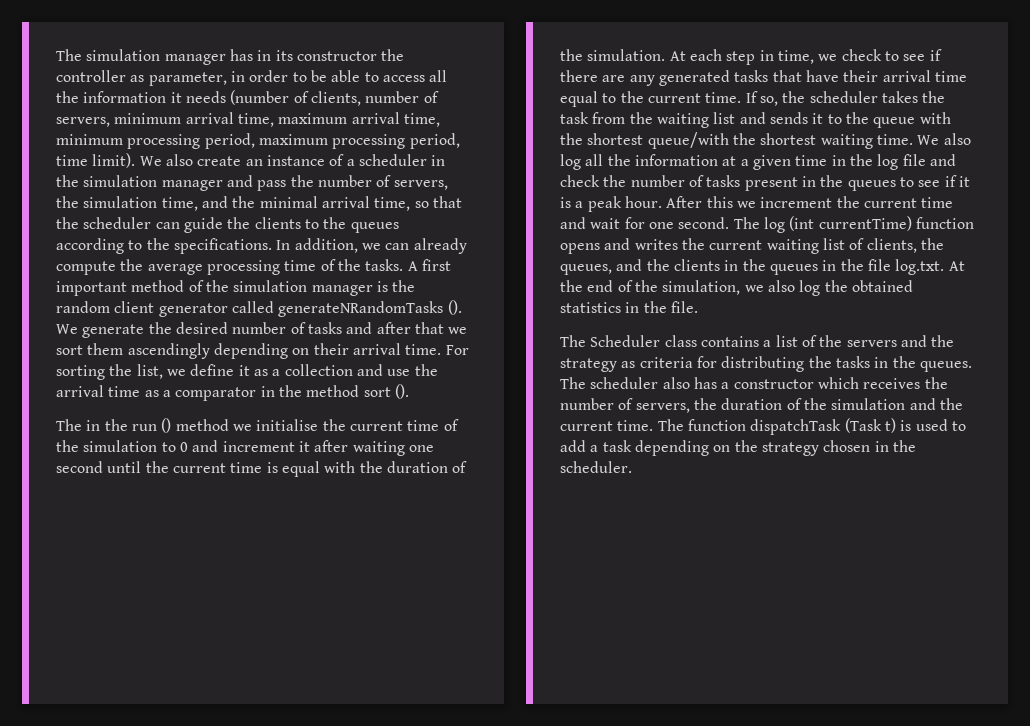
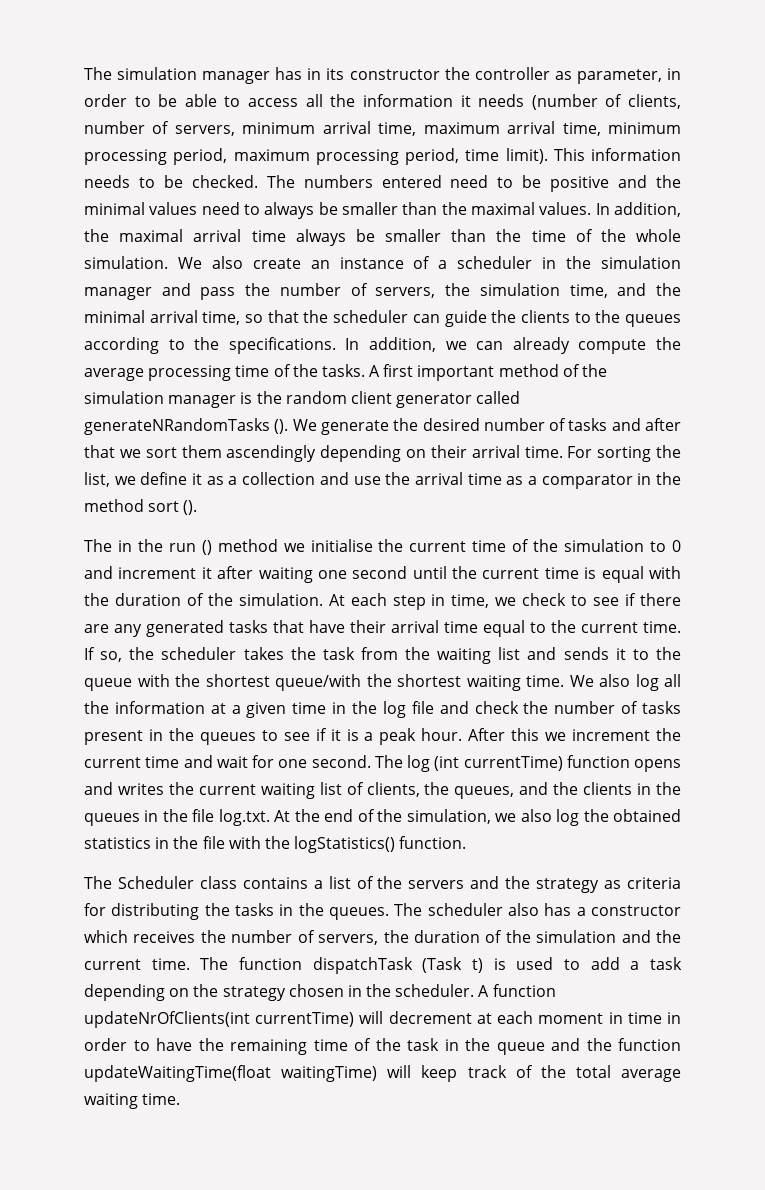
(136, 160) none -> [553,148,681,161] [84,175,681,192] [84,202,681,219] [84,229,681,246] [84,256,168,269] This information needs to be checked. The numbers entered need to be positive and the minimal values need to always be smaller than the maximal values. In addition, the maximal arrival time always be smaller than the time of the whole simulation.
[670,301,698,313] file. -> [202,836,467,853] file with the logStatistics() function.
(632, 467) none -> [478,984,556,997] [84,1011,681,1028] [84,1038,681,1055] [84,1065,681,1082] [84,1093,181,1109] A function updateNrOfClients(int currentTime) will decrement at each moment in time in order to have the remaining time of the task in the queue and the function updateWaitingTime(float waitingTime) will keep track of the total average waiting time.

